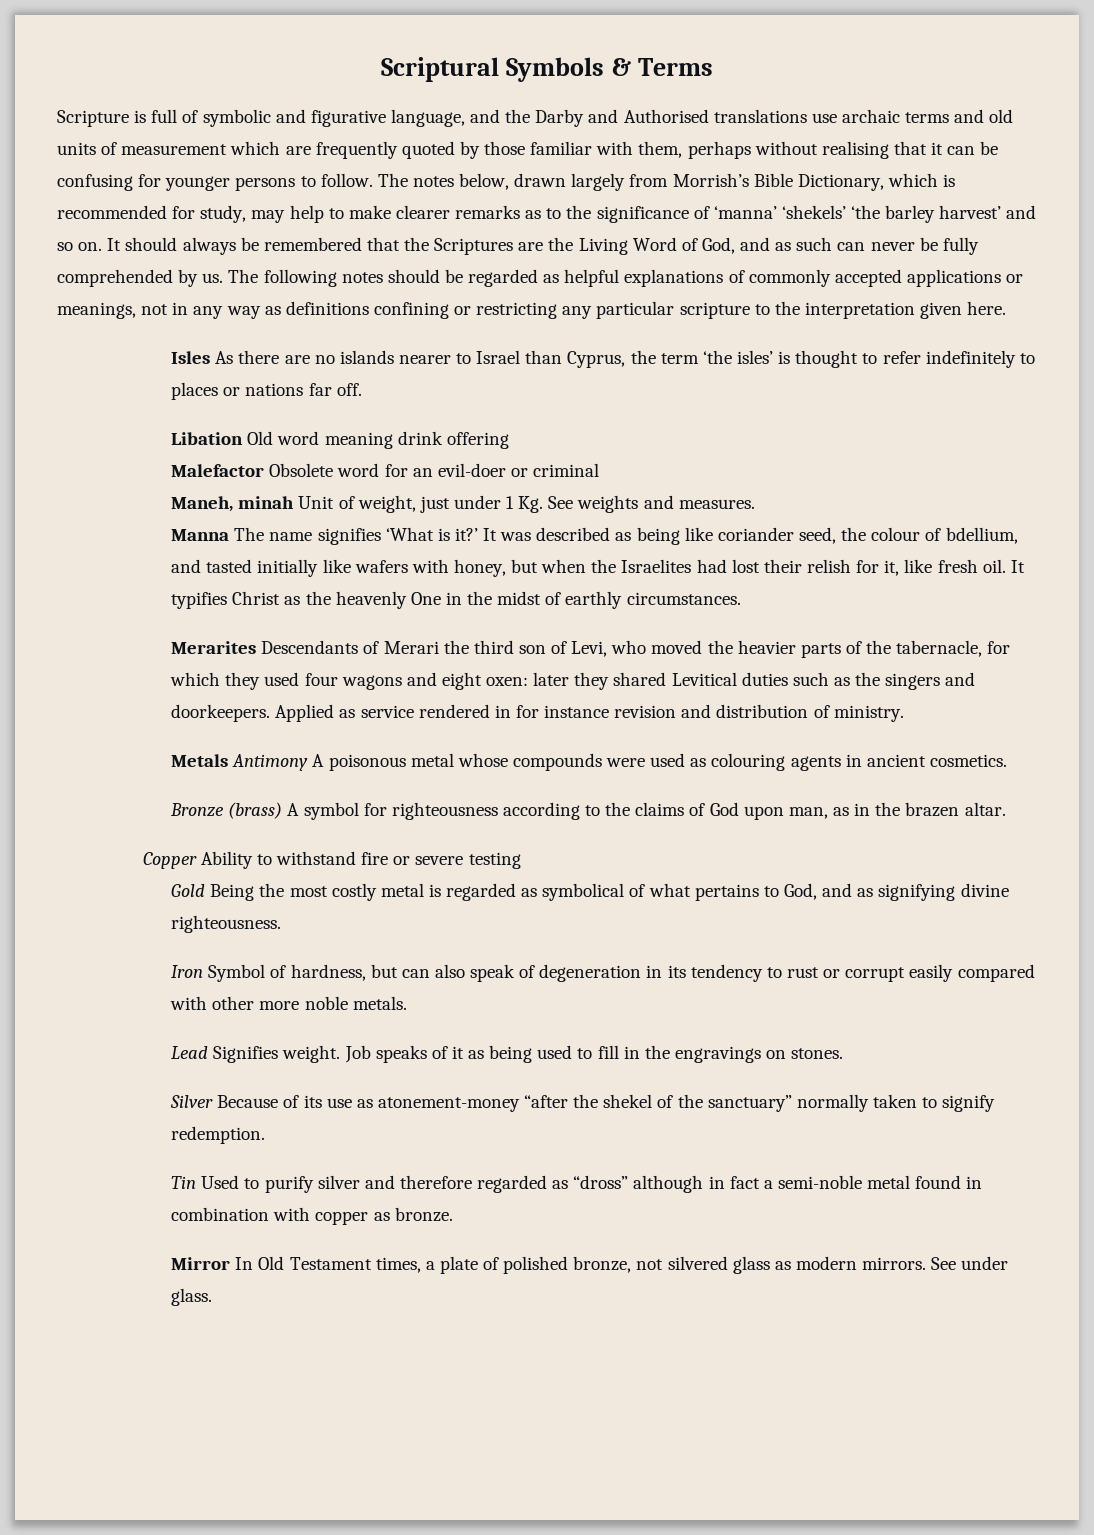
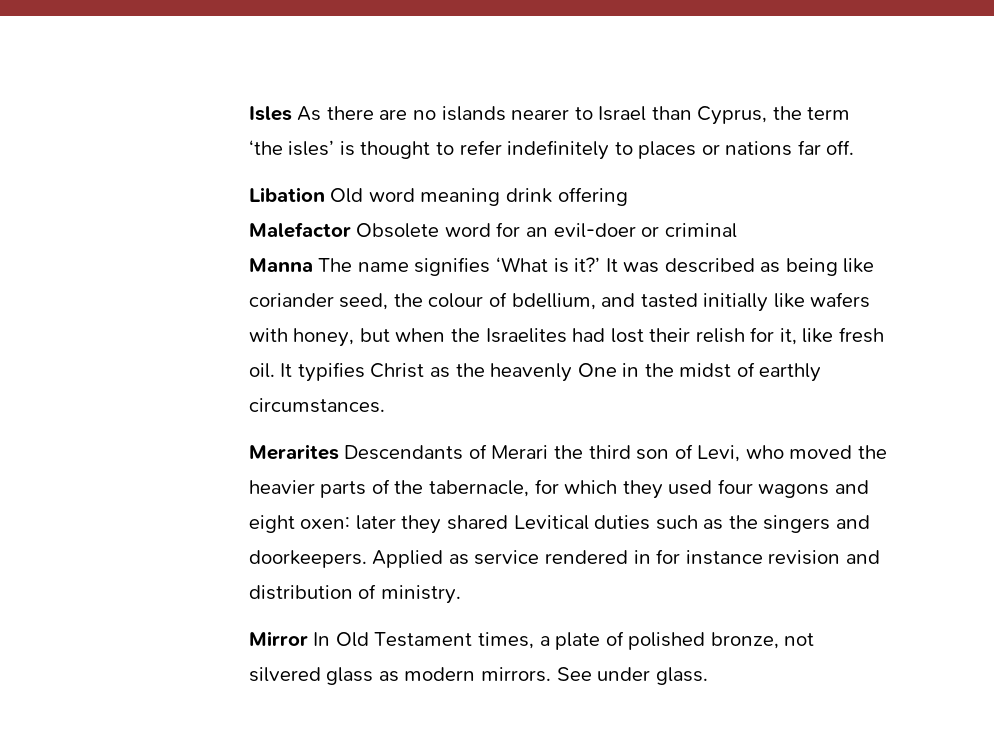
[381,57,713,82] [57,109,1014,127] [57,141,999,159] [57,173,956,191] [57,205,1037,223] [57,237,979,255] [57,269,1024,287] [57,301,1007,319] Scriptural Symbols & Terms // Scripture is full of symbolic and figurative language, and the Darby and Authorised translations use archaic terms and old units of measurement which are frequently quoted by those familiar with them, perhaps without realising that it can be confusing for younger persons to follow. The notes below, drawn largely from Morrish’s Bible Dictionary, which is recommended for study, may help to make clearer remarks as to the significance of ‘manna’ ‘shekels’ ‘the barley harvest’ and so on. It should always be remembered that the Scriptures are the Living Word of God, and as such can never be fully comprehended by us. The following notes should be regarded as helpful explanations of commonly accepted applications or meanings, not in any way as definitions confining or restricting any particular scripture to the interpretation given here. // -> (248, 113) none
[171,495,755,513] // Maneh, minah Unit of weight, just under 1 Kg. See weights and measures. -> (737, 230) none
[171,753,1007,771] [170,802,1006,820] [142,851,521,869] [171,883,1009,901] [171,915,282,933] [171,964,1035,982] [170,996,407,1010] [171,1045,844,1063] [170,1094,996,1112] [171,1126,266,1144] [171,1175,983,1193] [171,1207,453,1225] // Metals Antimony A poisonous metal whose compounds were used as colouring agents in ancient cosmetics. // Bronze (brass) A symbol for righteousness according to the claims of God upon man, as in the brazen altar. // Copper Ability to withstand fire or severe testing // Gold Being the most costly metal is regarded as symbolical of what pertains to God, and as signifying divine righteousness. // Iron Symbol of hardness, but can also speak of degeneration in its tendency to rust or corrupt easily compared with other more noble metals. // Lead Signifies weight. Job speaks of it as being used to fill in the engravings on stones. // Silver Because of its use as atonement-money “after the shekel of the sanctuary” normally taken to signify redemption. // Tin Used to purify silver and therefore regarded as “dross” although in fact a semi-noble metal found in combination with copper as bronze. -> (461, 594) none

